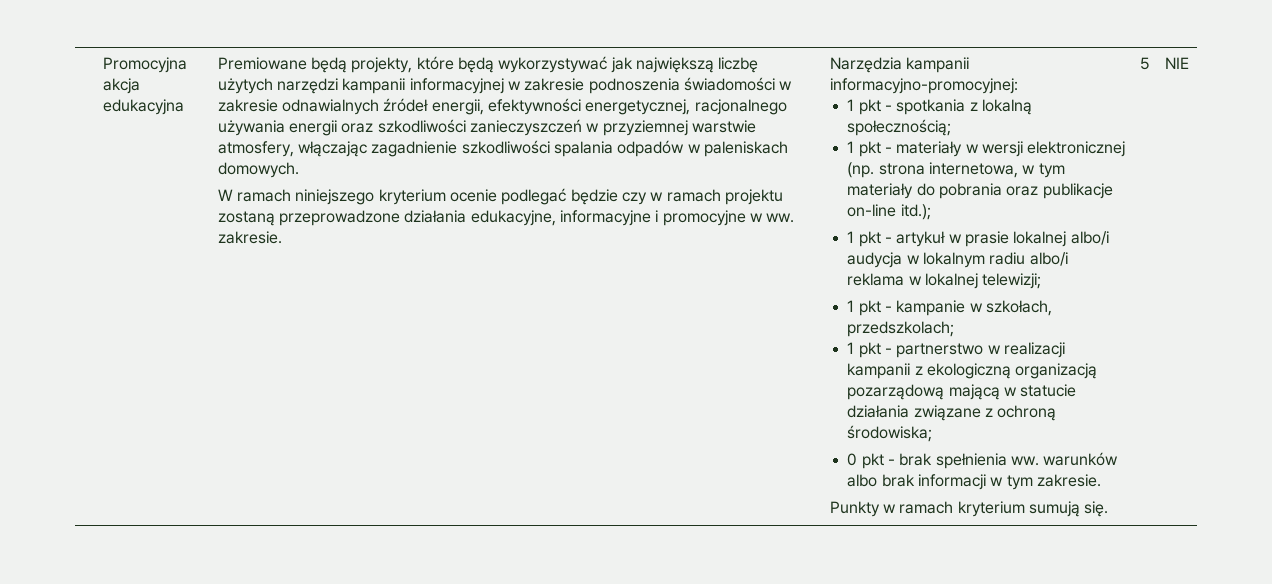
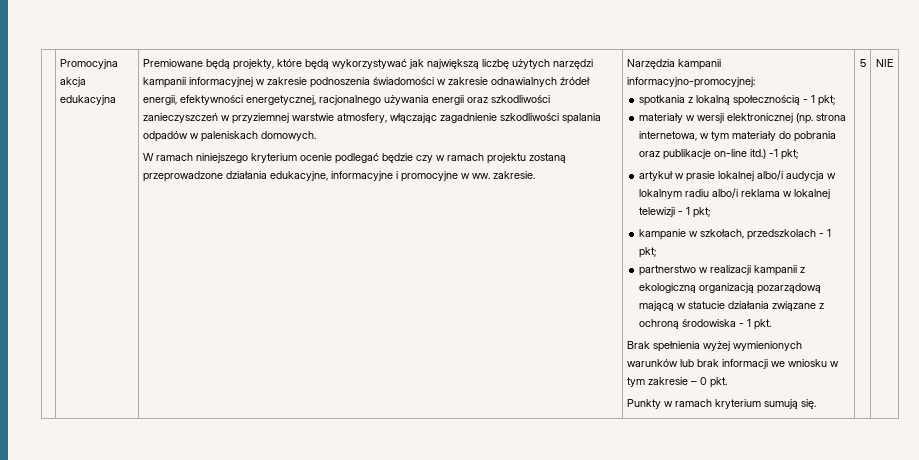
[847,99,1033,115] [847,119,952,136] [847,141,893,157] 1 pkt - spotkania z lokalną społecznością; // 1 pkt - -> [638,95,835,106] spotkania z lokalną społecznością - 1 pkt; //
[900,204,931,220] [847,231,893,247] itd.); // 1 pkt - -> [749,149,798,160] itd.) -1 pkt; //
[982,273,1042,289] [847,300,1053,316] [847,321,955,337] [847,342,893,358] telewizji; // 1 pkt - kampanie w szkołach, przedszkolach; // 1 pkt - -> [638,207,710,218] [638,229,831,240] [638,247,656,258] telewizji - 1 pkt; // kampanie w szkołach, przedszkolach - 1 pkt; //
[847,425,933,442] [847,452,1119,469] [847,474,1102,490] środowiska; // 0 pkt - brak spełnienia ww. warunków albo brak informacji w tym zakresie. -> [681,319,771,330] [626,341,802,352] [626,359,839,369] [626,377,727,388] środowiska - 1 pkt. // Brak spełnienia wyżej wymienionych warunków lub brak informacji we wniosku w tym zakresie – 0 pkt.

